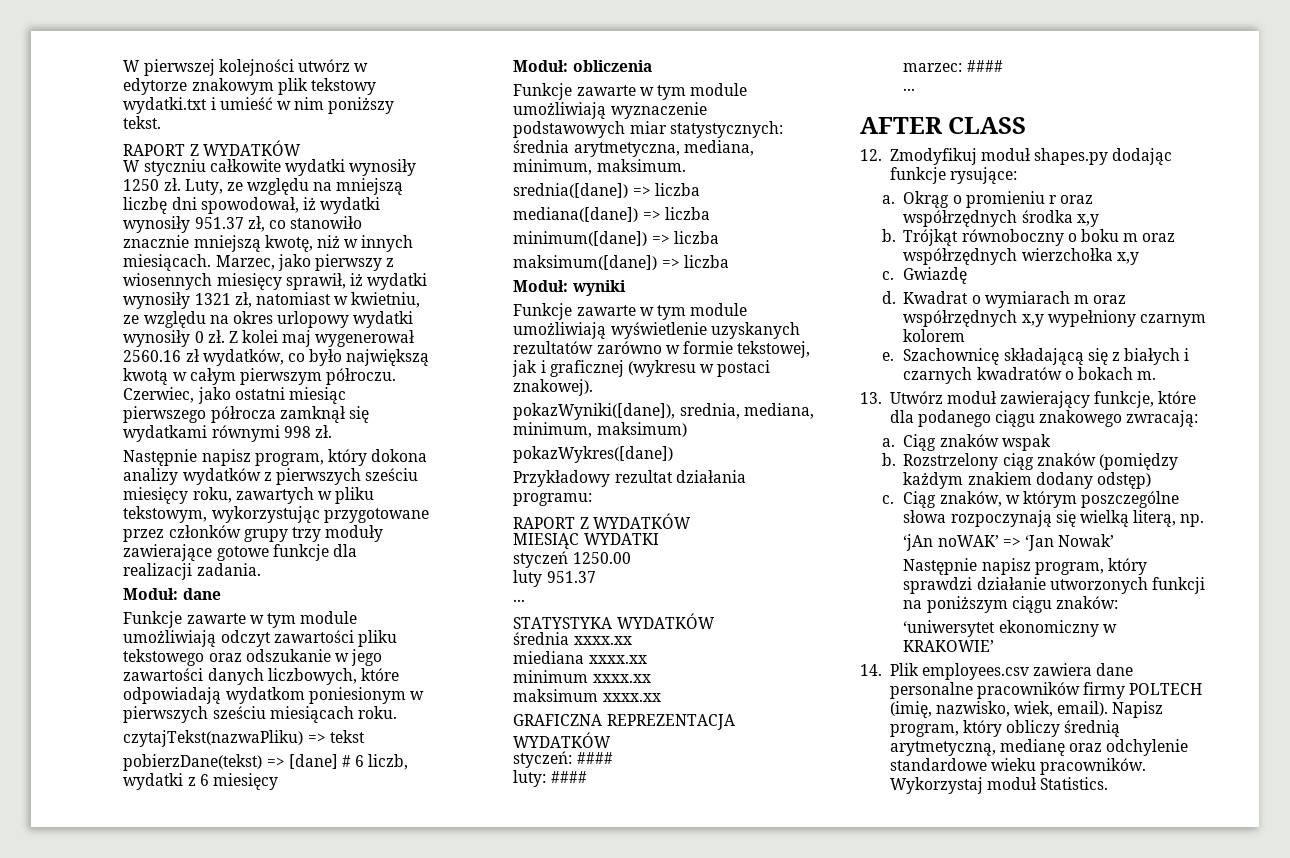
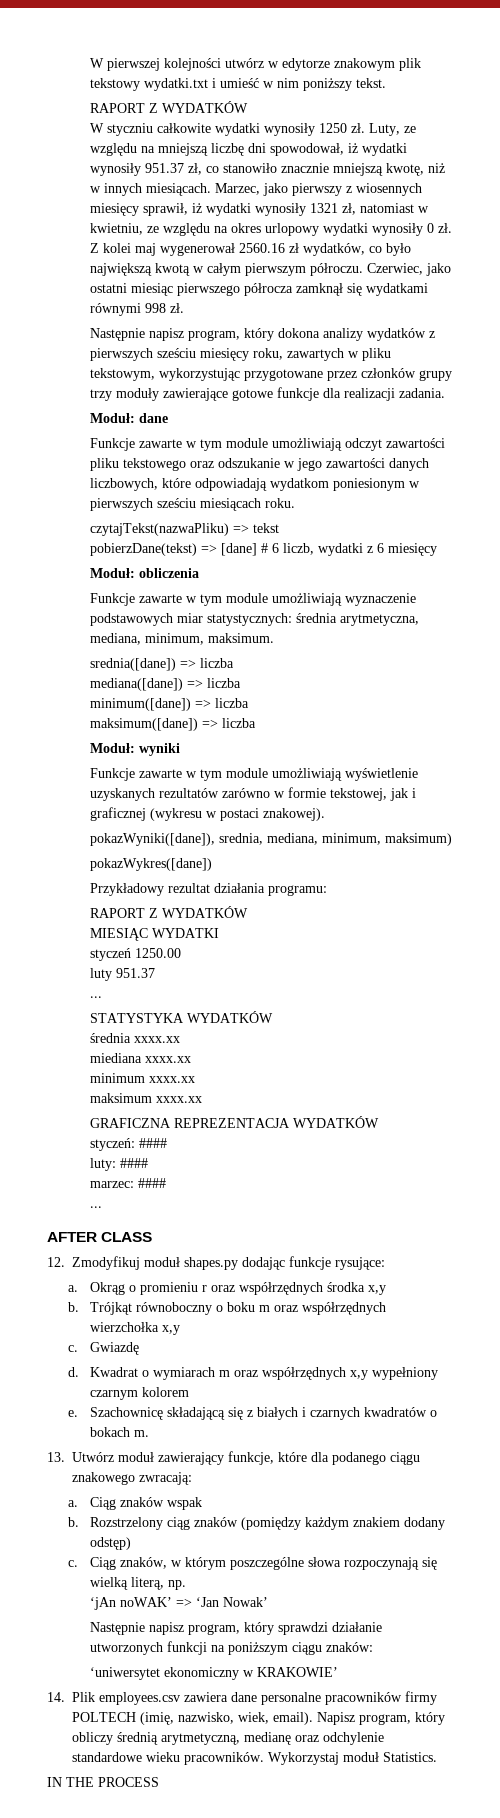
(1109, 783) none -> [47,1777,159,1787] // IN THE PROCESS

